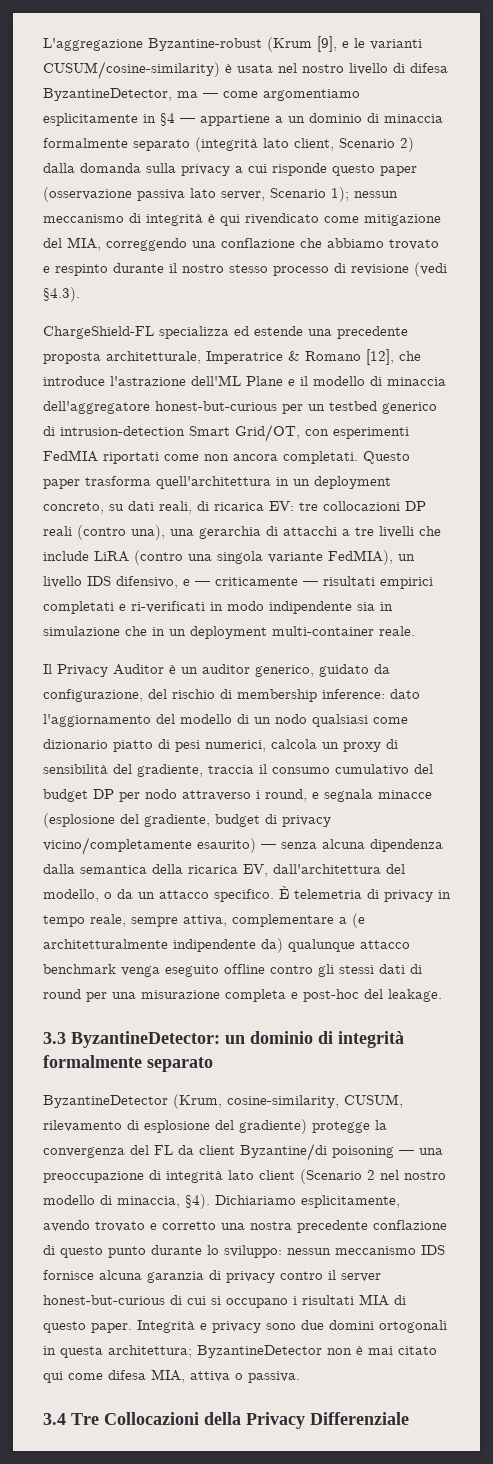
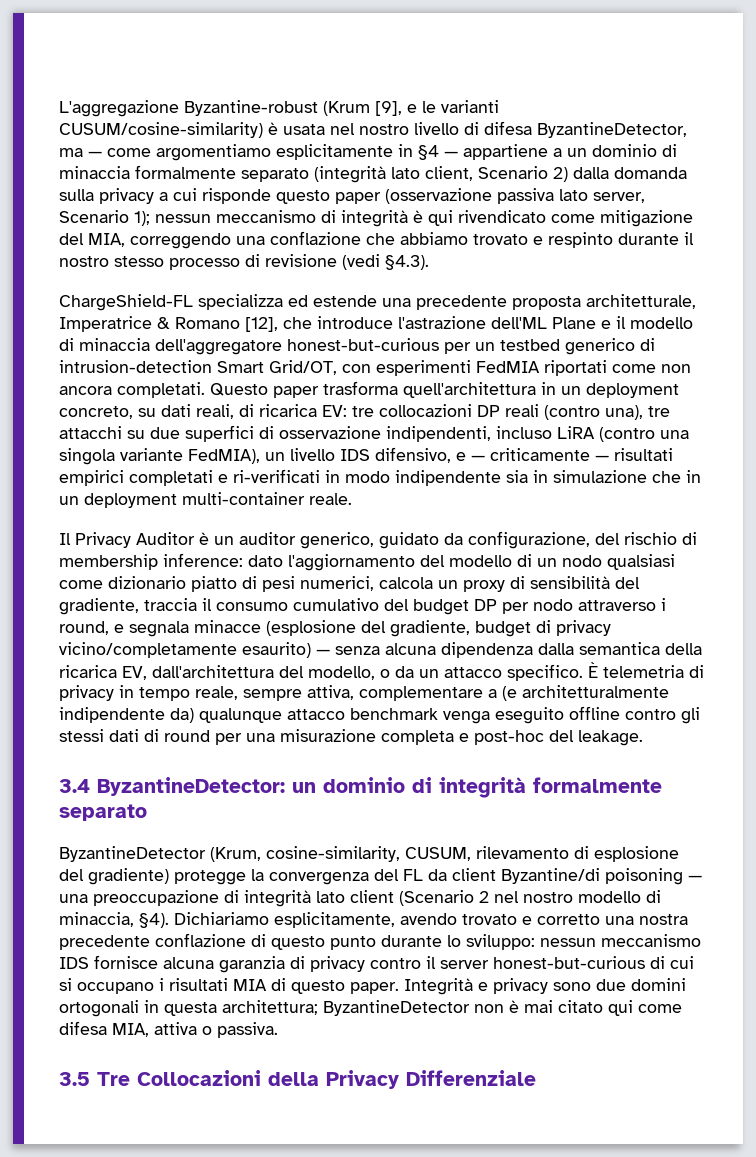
[170,526,441,539] [43,551,89,561] una gerarchia di attacchi a tre livelli che include -> [648,406,670,417] [59,425,552,442] tre attacchi su due superfici di osservazione indipendenti, incluso
[43,1032,66,1044] 3.3 -> [59,779,90,793] 3.4
[43,1413,66,1425] 3.4 -> [59,1072,90,1086] 3.5

